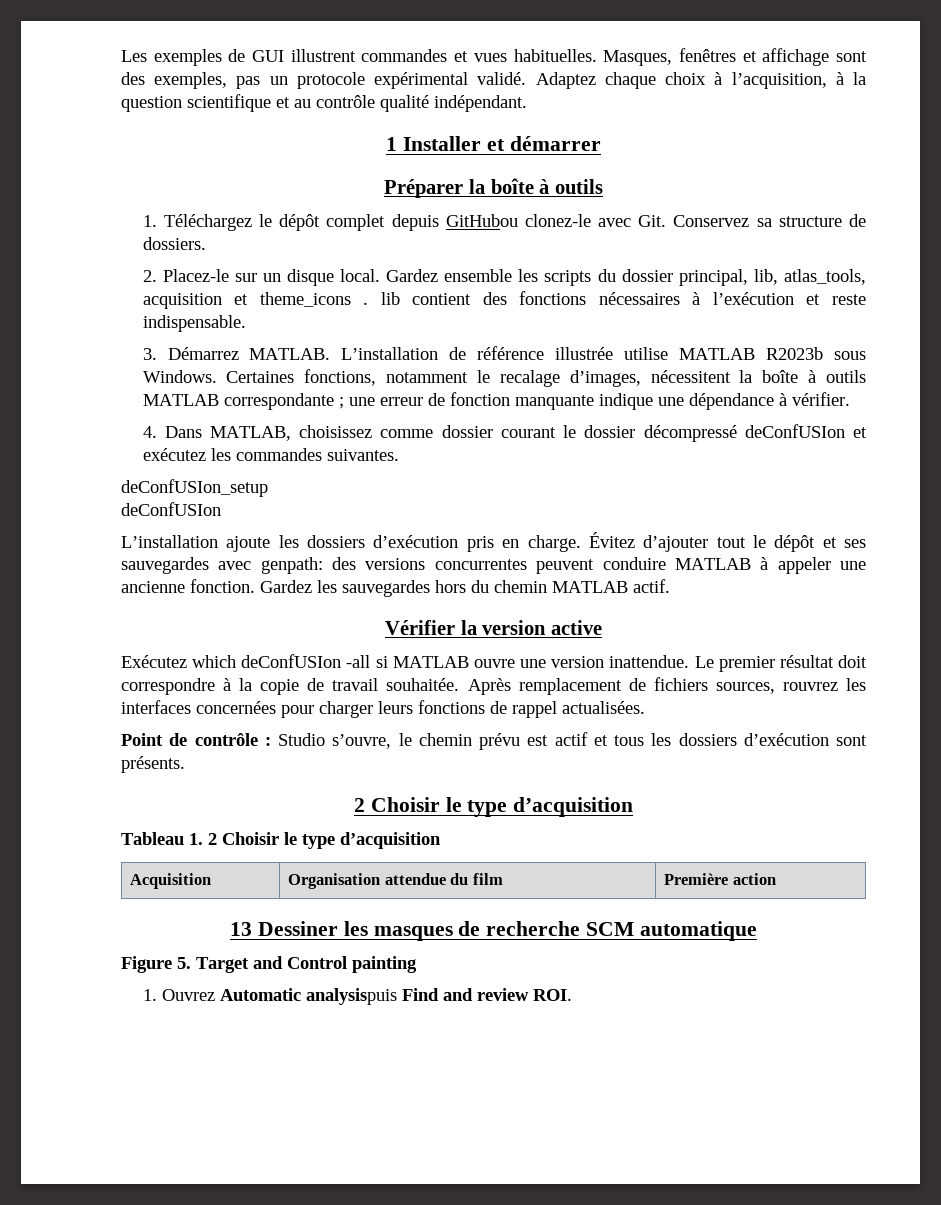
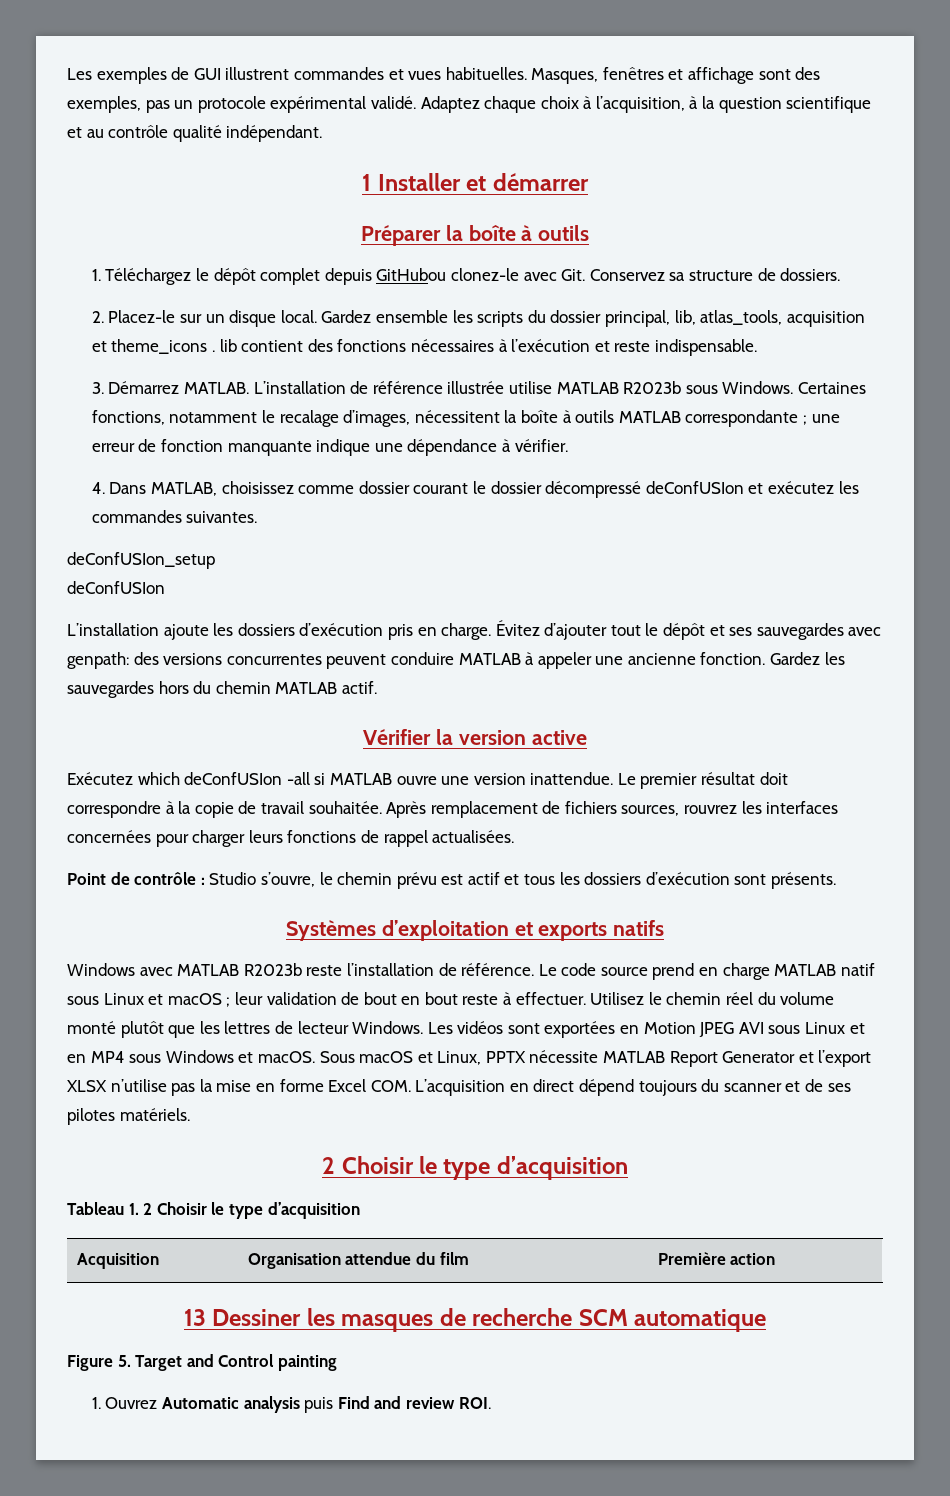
(185, 764) none -> [285,920,665,941] [67,963,875,980] [67,992,835,1007] [67,1021,865,1038] [67,1050,872,1067] [67,1079,851,1096] [67,1108,190,1125] // Systèmes d’exploitation et exports natifs // Windows avec MATLAB R2023b reste l’installation de référence. Le code source prend en charge MATLAB natif sous Linux et macOS ; leur validation de bout en bout reste à effectuer. Utilisez le chemin réel du volume monté plutôt que les lettres de lecteur Windows. Les vidéos sont exportées en Motion JPEG AVI sous Linux et en MP4 sous Windows et macOS. Sous macOS et Linux, PPTX nécessite MATLAB Report Generator et l’export XLSX n’utilise pas la mise en forme Excel COM. L’acquisition en direct dépend toujours du scanner et de ses pilotes matériels.
[305,988,397,1005] analysispuis -> [243,1396,334,1413] analysis puis

